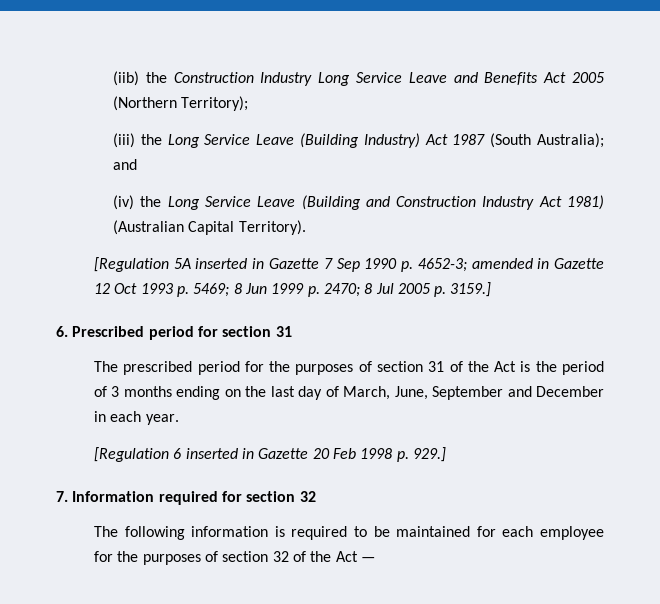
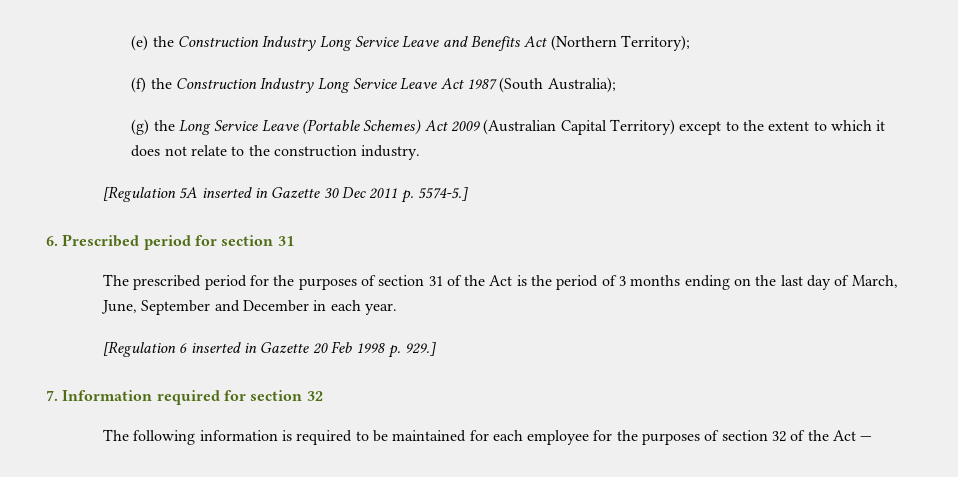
[112,71,139,86] (iib) -> [131,35,149,51] (e)
[572,72,604,83] 2005 -> (548, 41) none
[112,133,604,148] [112,159,137,170] [112,195,604,210] [112,220,306,235] (iii) the Long Service Leave (Building Industry) Act 1987 (South Australia); and // (iv) the Long Service Leave (Building and Construction Industry Act 1981) (Australian Capital Territory). -> [131,77,616,93] [131,119,886,135] [131,145,421,160] (f) the Construction Industry Long Service Leave Act 1987 (South Australia); // (g) the Long Service Leave (Portable Schemes) Act 2009 (Australian Capital Territory) except to the extent to which it does not relate to the construction industry.
[323,258,604,272] [93,282,492,297] 7 Sep 1990 p. 4652-3; amended in Gazette 12 Oct 1993 p. 5469; 8 Jun 1999 p. 2470; 8 Jul 2005 p. 3159.] -> [323,187,468,203] 30 Dec 2011 p. 5574-5.]

